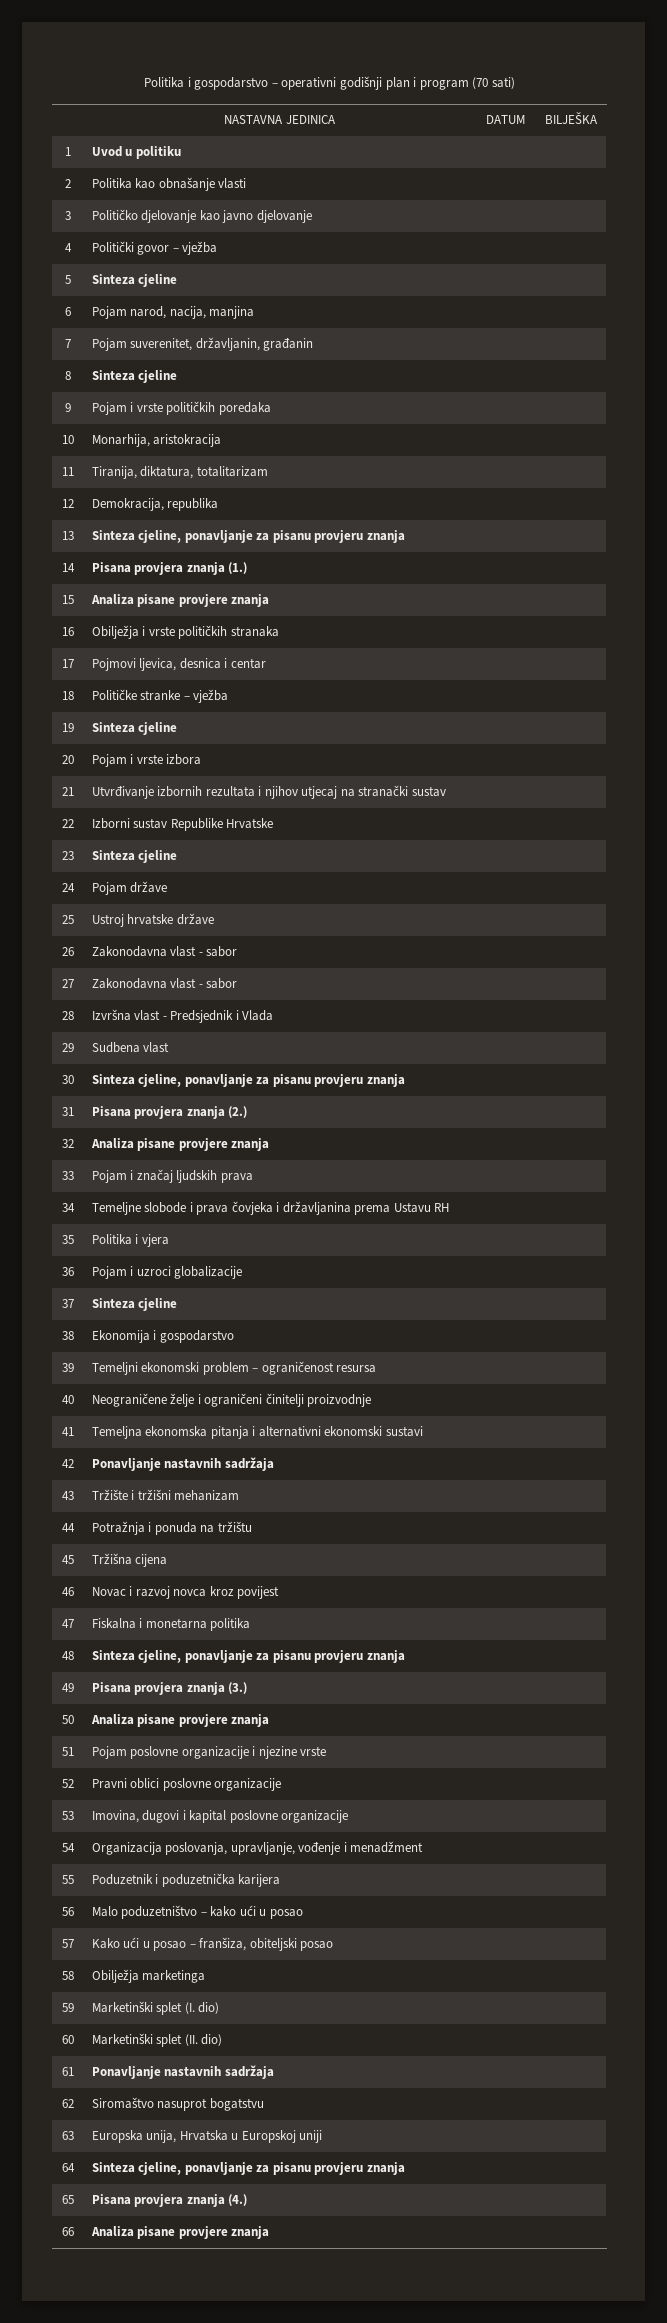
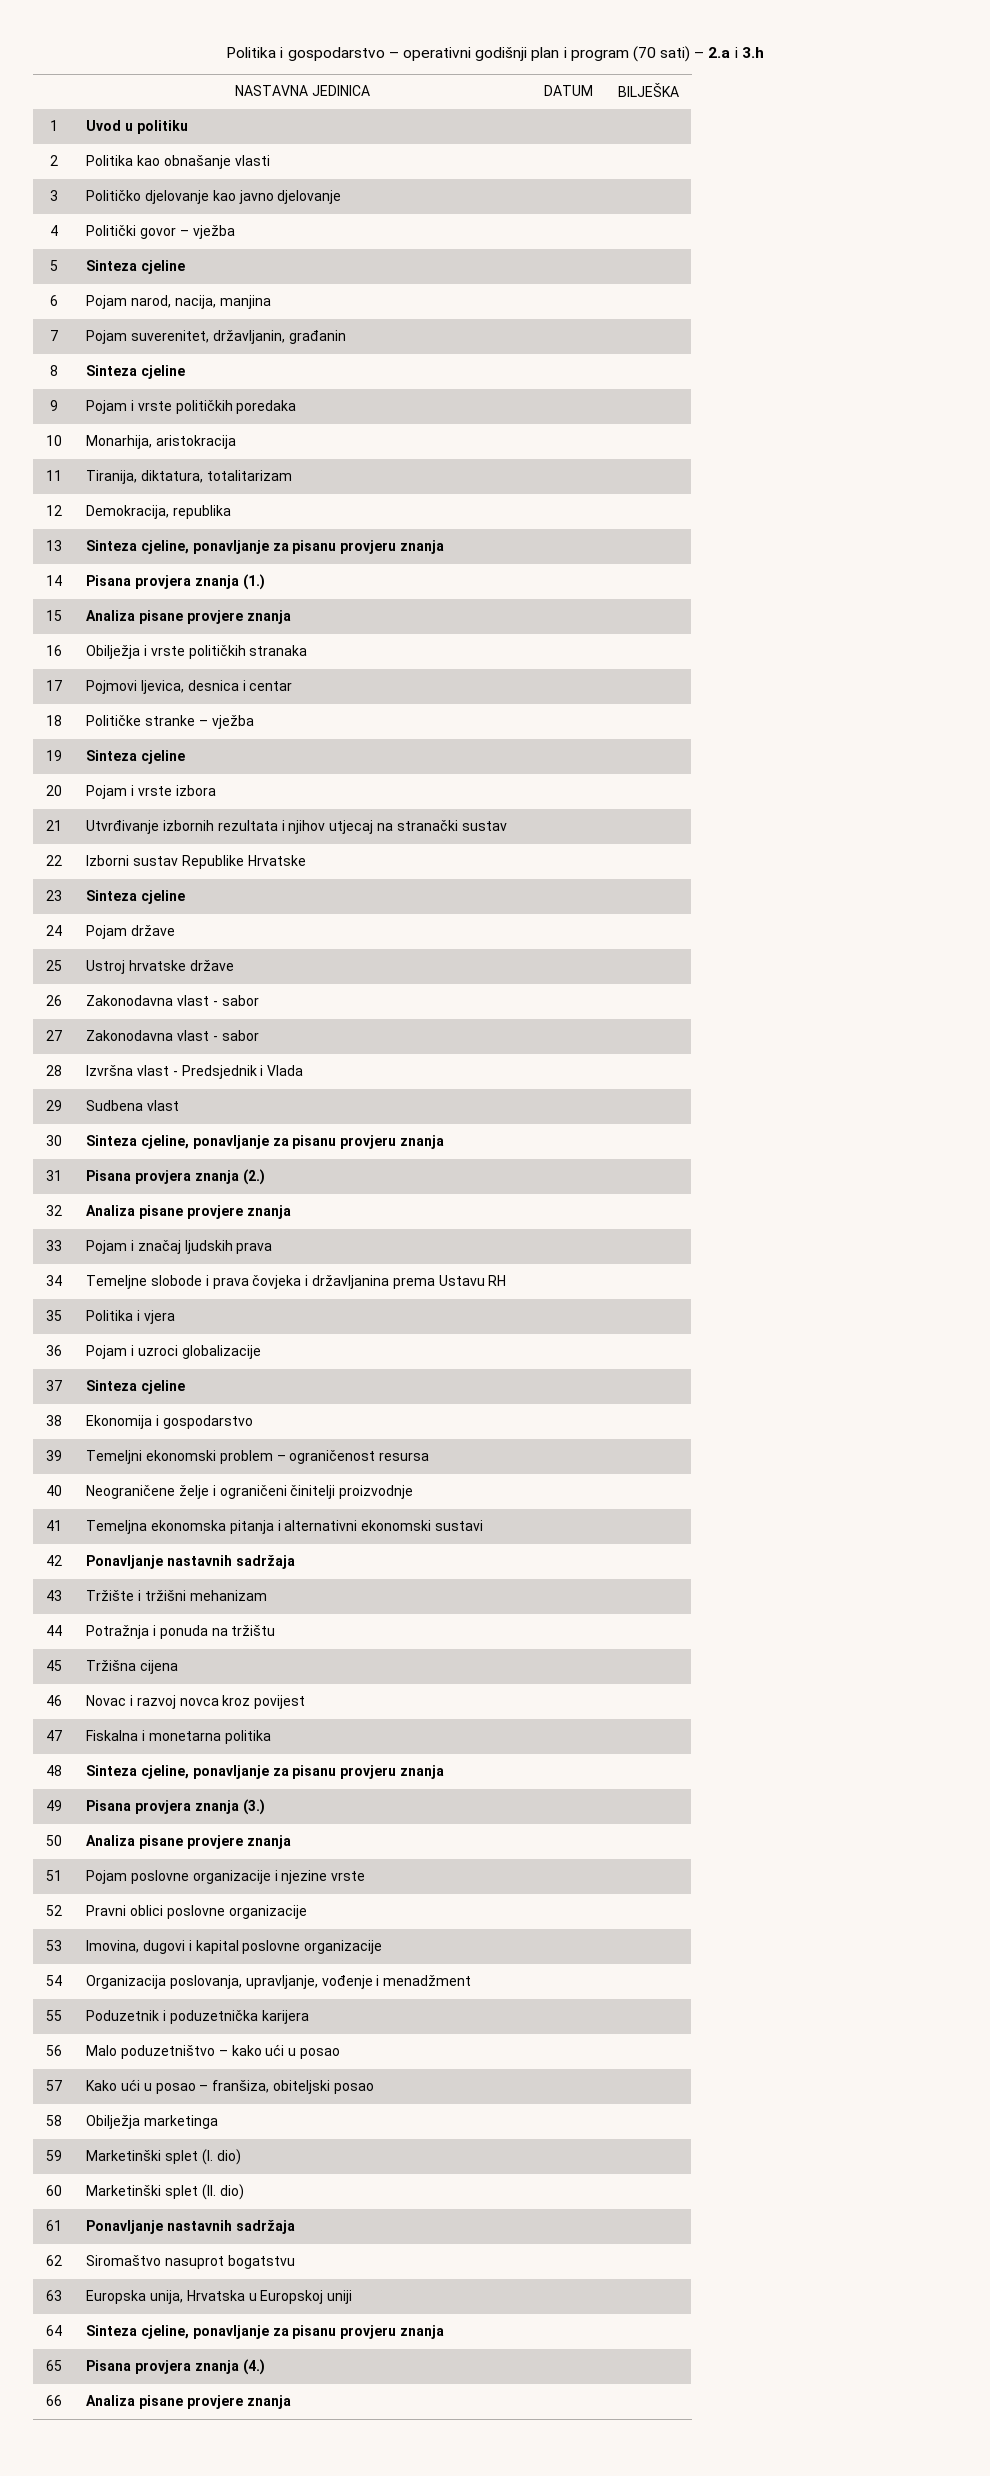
(515, 83) none -> [694,47,764,58] – 2.a i 3.h

